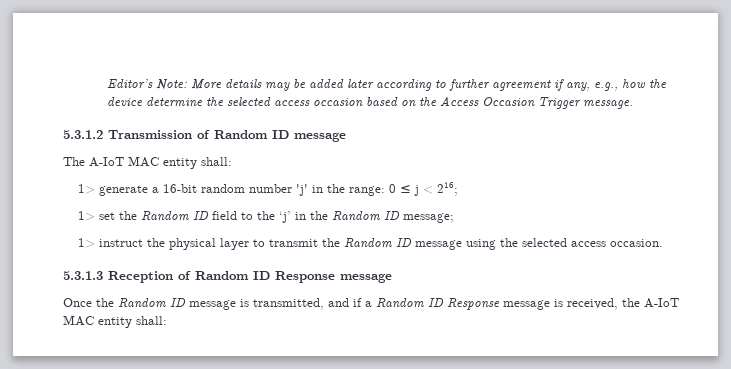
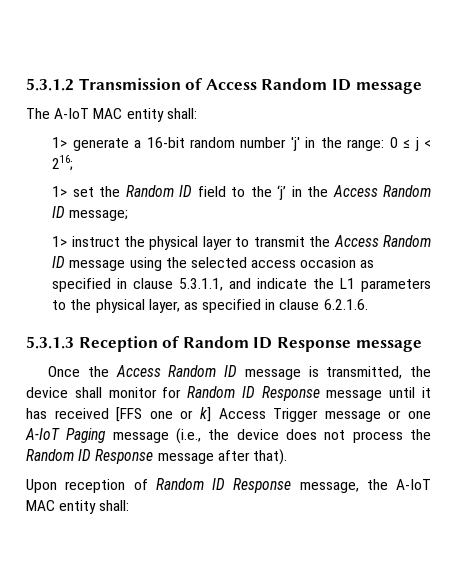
[107,79,668,91] [107,96,634,109] Editor’s Note: More details may be added later according to further agreement if any, e.g., how the device determine the selected access occasion based on the Access Occasion Trigger message. // -> (26, 84) none
(210, 134) none -> [205,79,257,90] Access
(328, 215) none -> [332,185,378,197] Access
(340, 242) none -> [333,235,379,247] Access
[609,239,663,247] occasion. -> [300,257,375,268] [52,278,432,292] [52,299,368,313] occasion as specified in clause 5.3.1.1, and indicate the L1 parameters to the physical layer, as specified in clause 6.2.1.6.
(114, 302) none -> [115,365,161,377] Access
[328,298,618,310] and if a Random ID Response message is received, -> [409,366,431,377] [26,386,431,401] [26,407,431,422] [25,428,431,444] [26,449,287,465] [26,478,359,493] the device shall monitor for Random ID Response message until it has received [FFS one or k] Access Trigger message or one A-IoT Paging message (i.e., the device does not process the Random ID Response message after that). // Upon reception of Random ID Response message,

